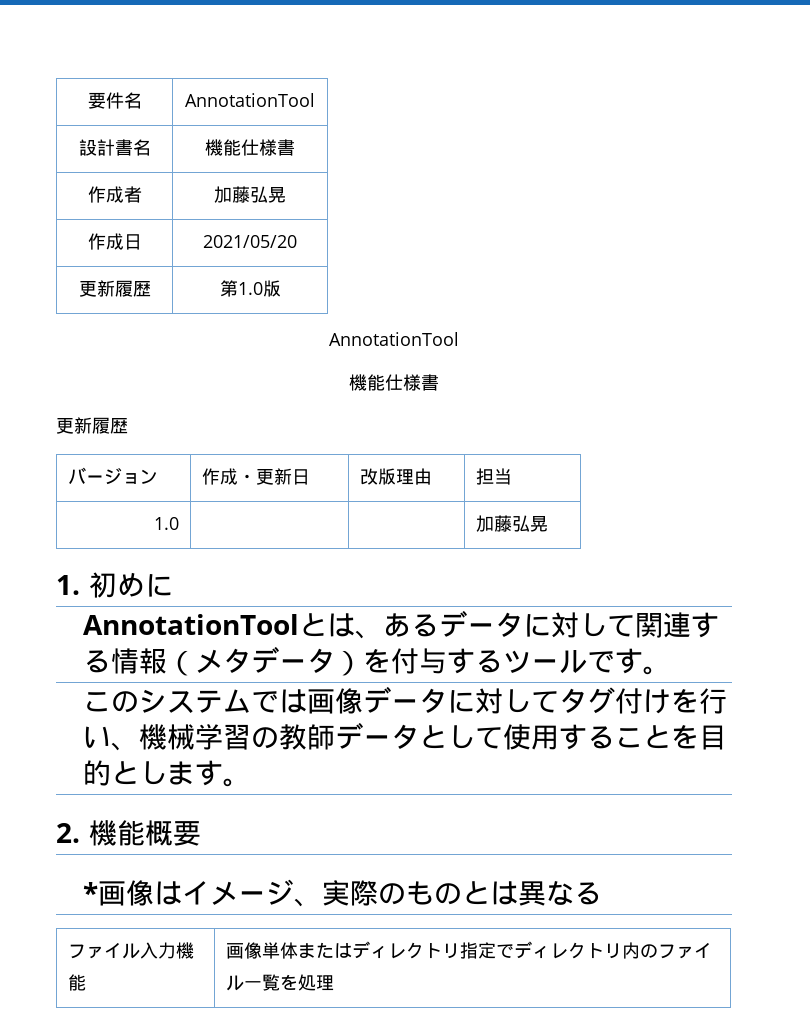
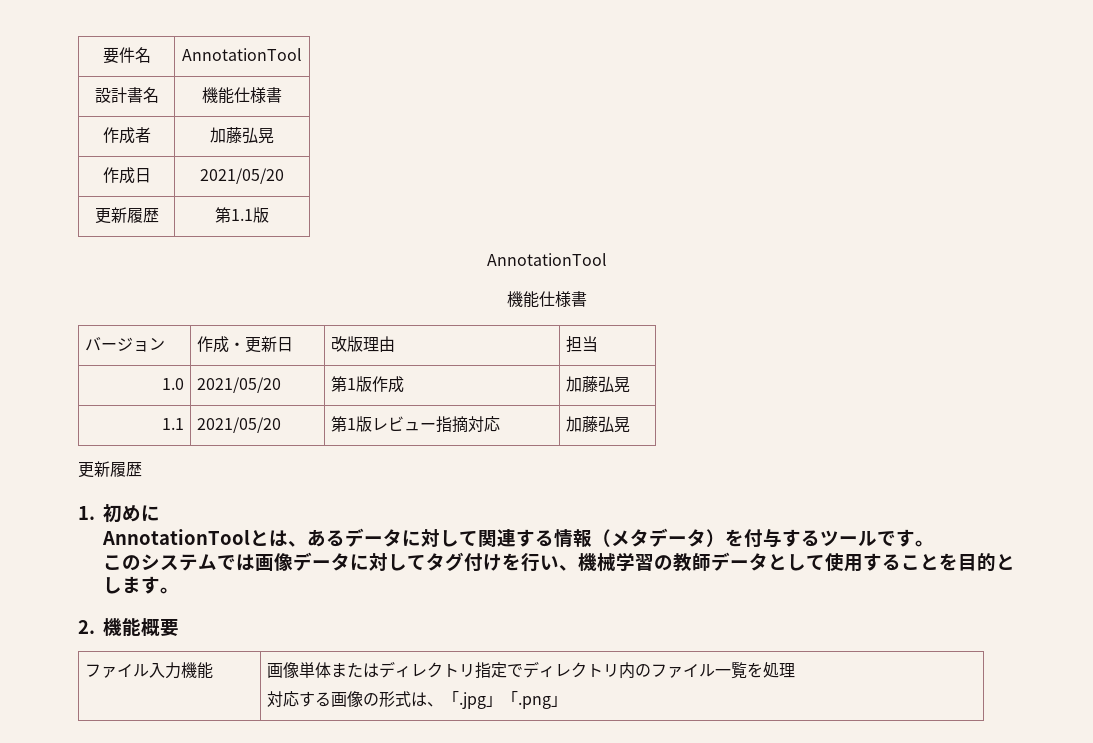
[237,282,263,295] 1.0 -> [231,209,253,221] 1.1
[56,417,128,434] // 更新履歴 -> (587, 299) none
[476,515,549,532] | | 加藤弘晃 -> [197,377,282,393] [331,376,405,393] [566,376,631,393] [161,418,184,430] [197,417,282,433] [331,416,501,433] [566,416,631,433] [78,461,142,478] 2021/05/20 | 第1版作成 | 加藤弘晃 // 1.1 | 2021/05/20 | 第1版レビュー指摘対応 | 加藤弘晃 // 更新履歴
[82,879,602,907] // *画像はイメージ、実際のものとは異なる -> (179, 627) none
(335, 983) none -> [267,691,568,709] // 対応する画像の形式は、「.jpg」「.png」

